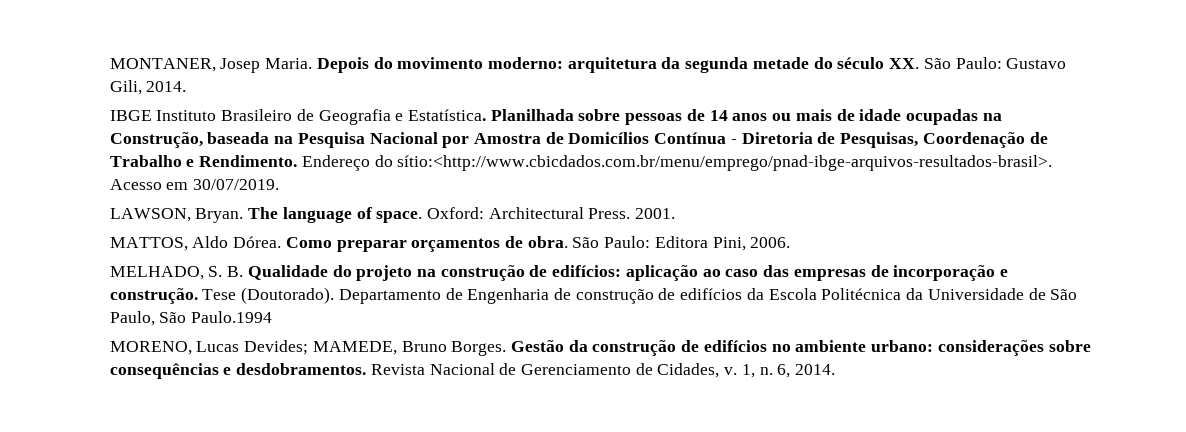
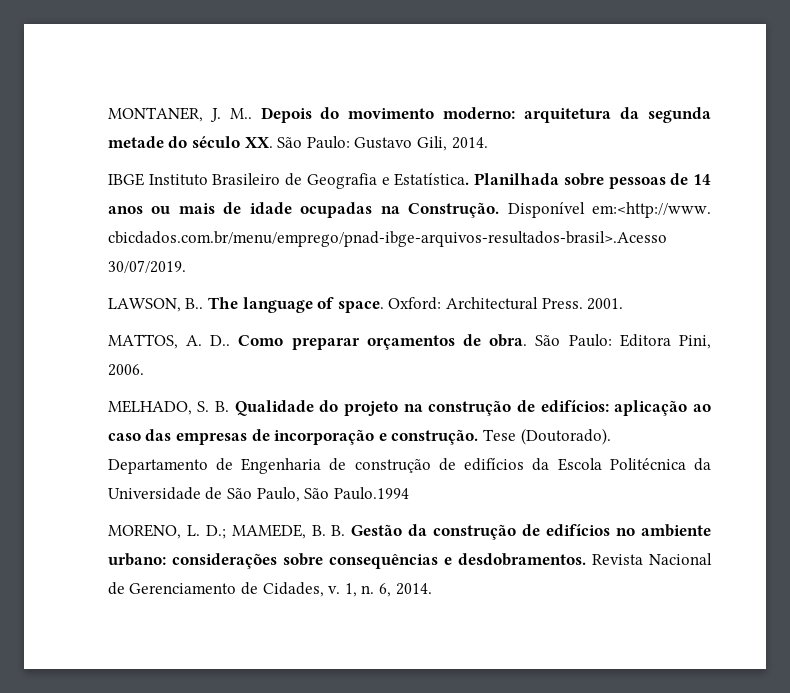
[220,58,313,73] Josep Maria. -> [209,108,252,122] J. M..
[109,132,1048,148] [109,155,1053,171] [109,179,189,190] Construção, baseada na Pesquisa Nacional por Amostra de Domicílios Contínua - Diretoria de Pesquisas, Coordenação de Trabalho e Rendimento. Endereço do sítio:<http://www.cbicdados.com.br/menu/emprego/pnad-ibge-arquivos-resultados-brasil>. Acesso em -> [408,202,711,218] [107,231,667,247] Construção. Disponível em:<http://www. cbicdados.com.br/menu/emprego/pnad-ibge-arquivos-resultados-brasil>.Acesso
[195,208,244,223] Bryan. -> [185,298,204,309] B..
[192,236,282,248] Aldo Dórea. -> [186,335,231,346] A. D..
[196,340,507,356] Lucas Devides; MAMEDE, Bruno Borges. -> [186,524,346,539] L. D.; MAMEDE, B. B.

